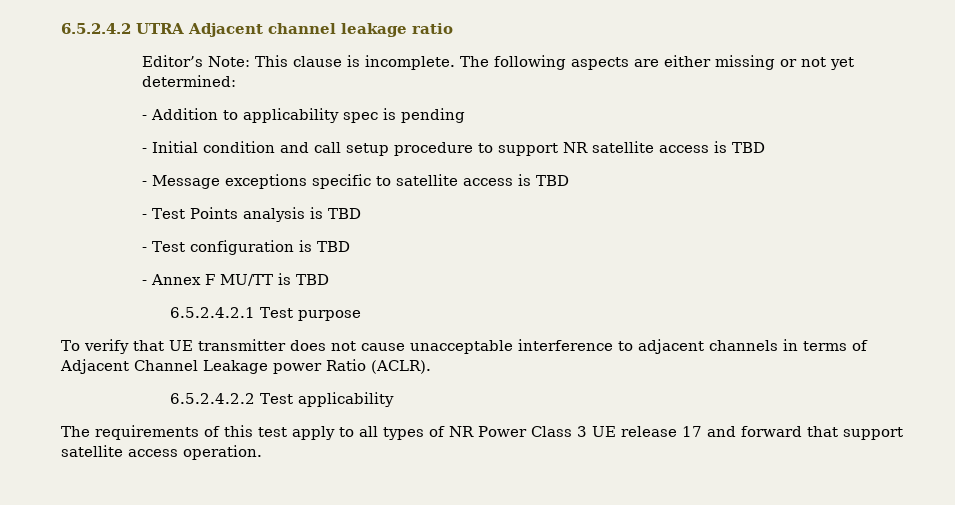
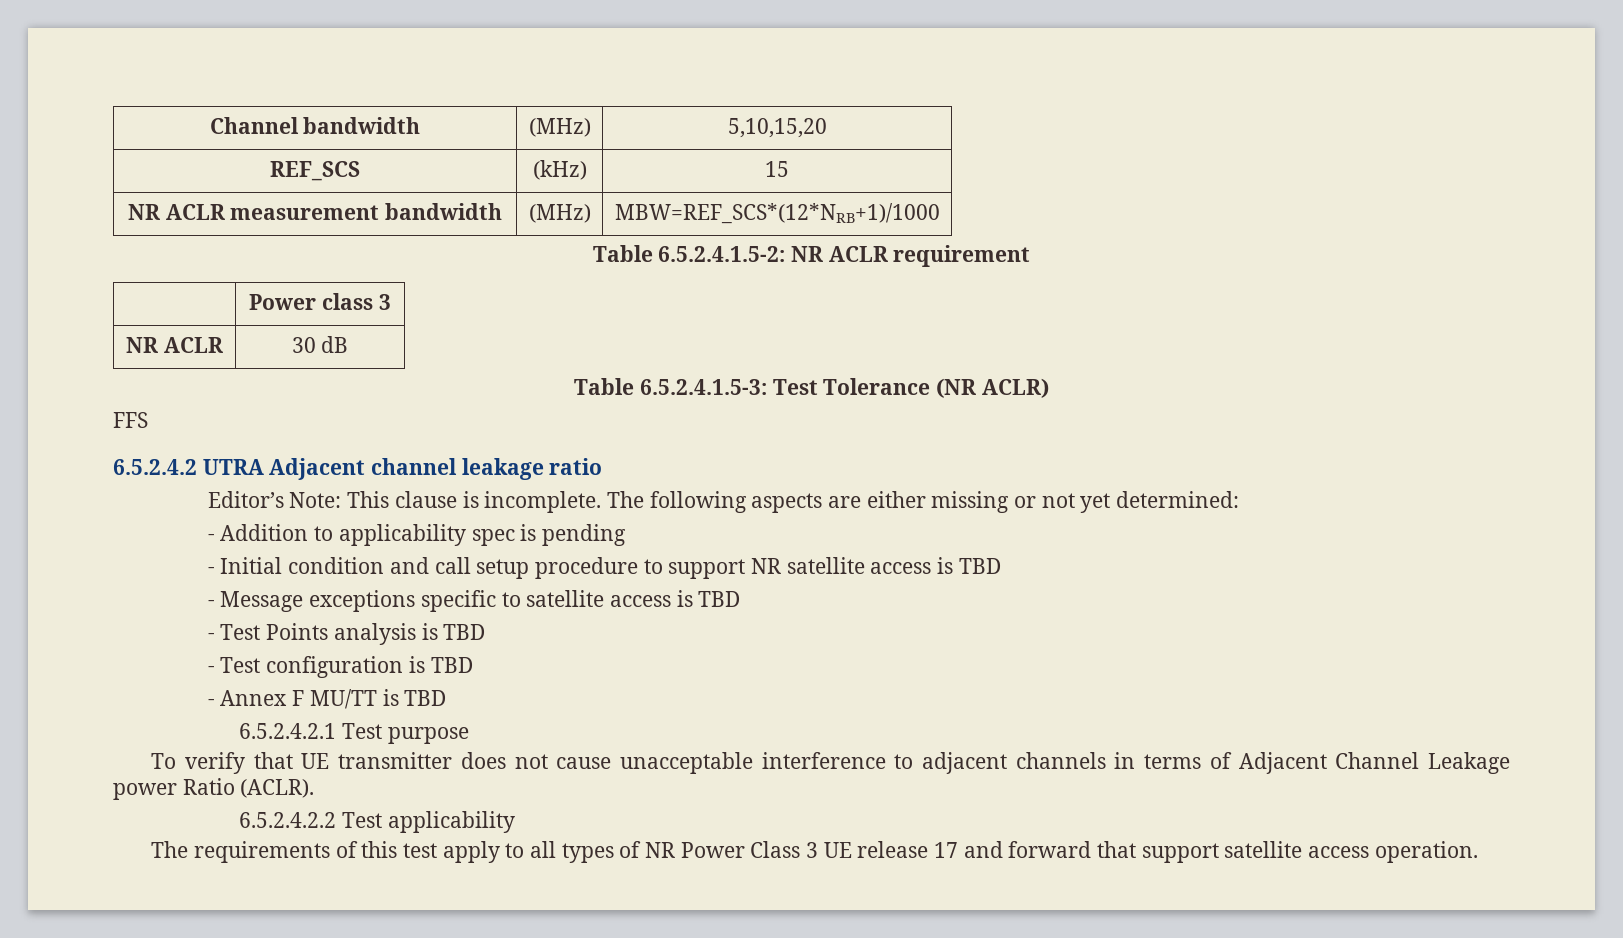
(61, 28) none -> [209,117,421,134] [528,118,591,137] [727,118,827,138] [270,161,360,181] [532,160,587,180] [765,161,789,177] [127,203,503,220] [528,204,591,223] [614,203,940,224] [592,245,1031,267] [249,293,391,310] [126,337,223,353] [291,336,349,353] [574,378,1049,398] [113,412,148,428] Channel bandwidth | (MHz) | 5,10,15,20 // REF_SCS | (kHz) | 15 // NR ACLR measurement bandwidth | (MHz) | MBW=REF_SCS*(12*NRB+1)/1000 // Table 6.5.2.4.1.5-2: NR ACLR requirement // | Power class 3 // NR ACLR | 30 dB // Table 6.5.2.4.1.5-3: Test Tolerance (NR ACLR) // FFS //

